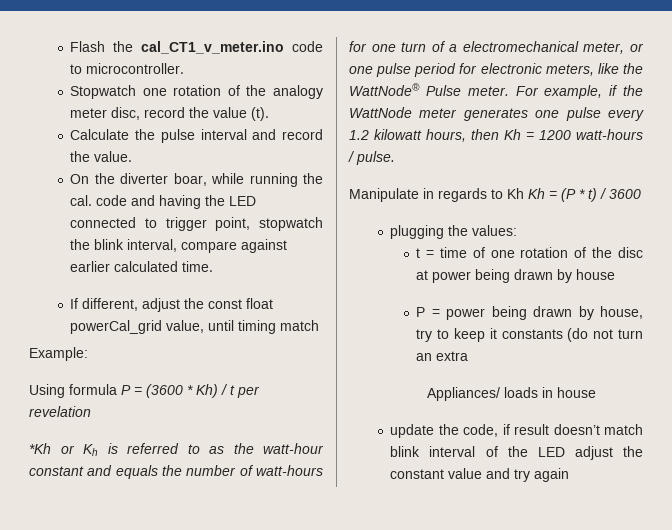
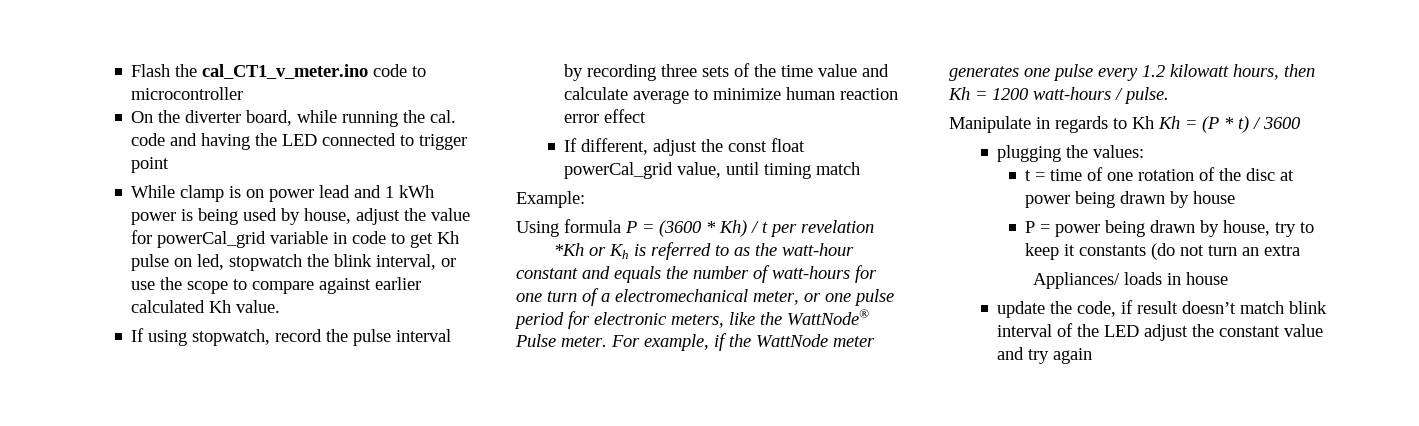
[86,63,185,74] [70,85,323,99] [70,107,270,121] [70,129,323,143] [70,151,133,162] microcontroller. // Stopwatch one rotation of the analogy meter disc, record the value (t). // Calculate the pulse interval and record the value. -> [131,87,244,100] microcontroller
[173,173,207,186] boar, -> [246,110,293,126] board,
[215,217,323,231] [70,239,288,253] [70,261,214,272] point, stopwatch the blink interval, compare against earlier calculated time. -> [131,157,170,173] [131,185,435,202] [131,208,471,225] [131,230,460,248] [131,254,457,271] [131,277,422,294] [131,300,281,313] [131,328,452,346] [564,63,890,81] [564,87,899,104] [564,109,647,123] point // While clamp is on power lead and 1 kWh power is being used by house, adjust the value for powerCal_grid variable in code to get Kh pulse on led, stopwatch the blink interval, or use the scope to compare against earlier calculated Kh value. // If using stopwatch, record the pulse interval by recording three sets of the time value and calculate average to minimize human reaction error effect

